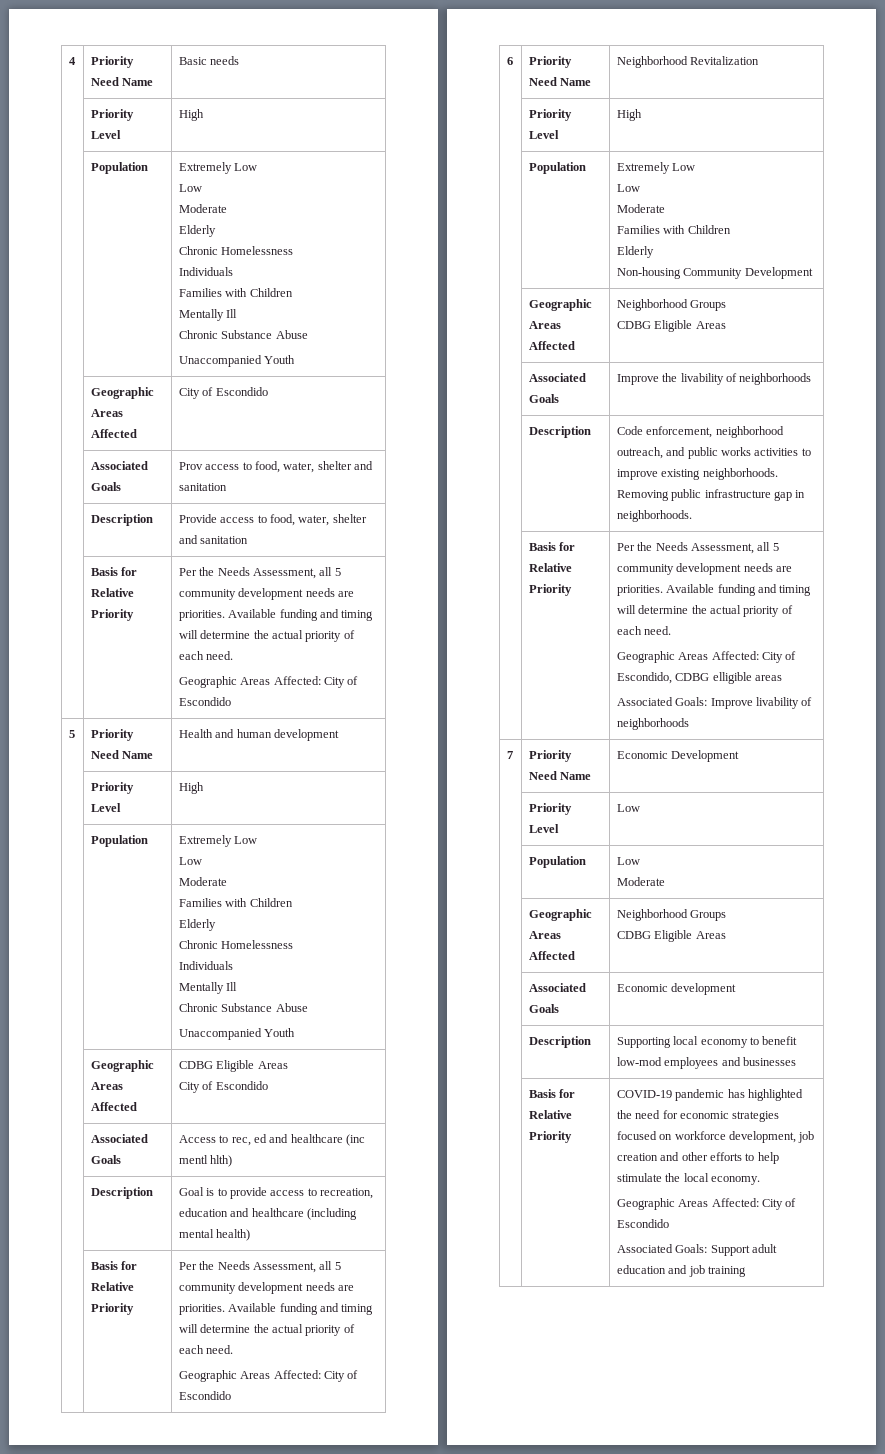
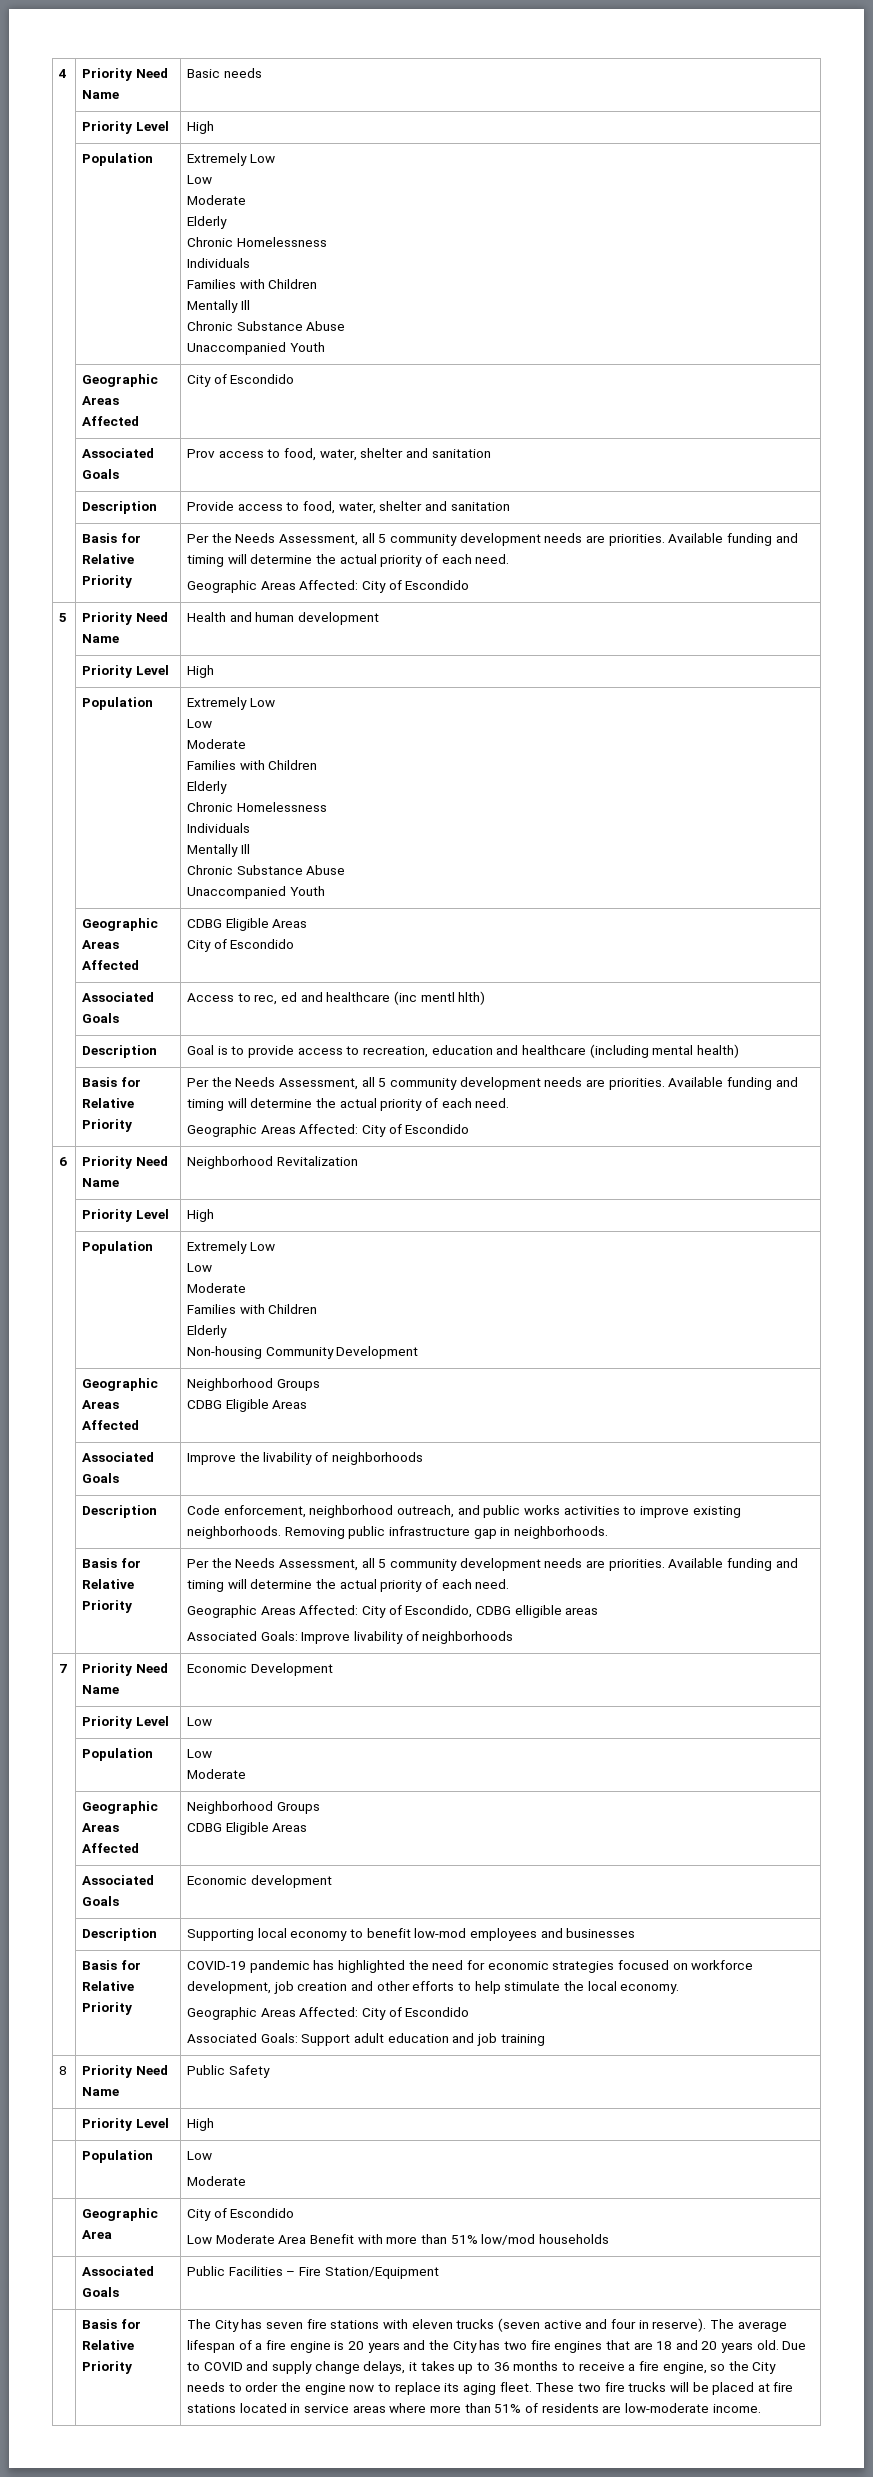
(747, 1271) none -> [59,2066,68,2075] [82,2065,168,2078] [82,2087,120,2096] [187,2065,270,2078] [82,2118,169,2131] [187,2118,215,2131] [82,2150,154,2163] [187,2151,213,2160] [187,2176,247,2186] [82,2208,159,2221] [82,2230,113,2239] [187,2208,295,2221] [187,2234,609,2245] [82,2266,155,2276] [82,2287,120,2297] [187,2266,439,2279] [82,2319,141,2329] [82,2340,135,2350] [82,2361,133,2374] [187,2318,787,2332] [187,2340,807,2353] [187,2361,777,2374] [187,2382,794,2395] [187,2403,761,2413] // 8 | Priority Need Name | Public Safety // | Priority Level | High // | Population | Low // Moderate // | Geographic Area | City of Escondido // Low Moderate Area Benefit with more than 51% low/mod households // | Associated Goals | Public Facilities – Fire Station/Equipment // | Basis for Relative Priority | The City has seven fire stations with eleven trucks (seven active and four in reserve). The average lifespan of a fire engine is 20 years and the City has two fire engines that are 18 and 20 years old. Due to COVID and supply change delays, it takes up to 36 months to receive a fire engine, so the City needs to order the engine now to replace its aging fleet. These two fire trucks will be placed at fire stations located in service areas where more than 51% of residents are low-moderate income.

